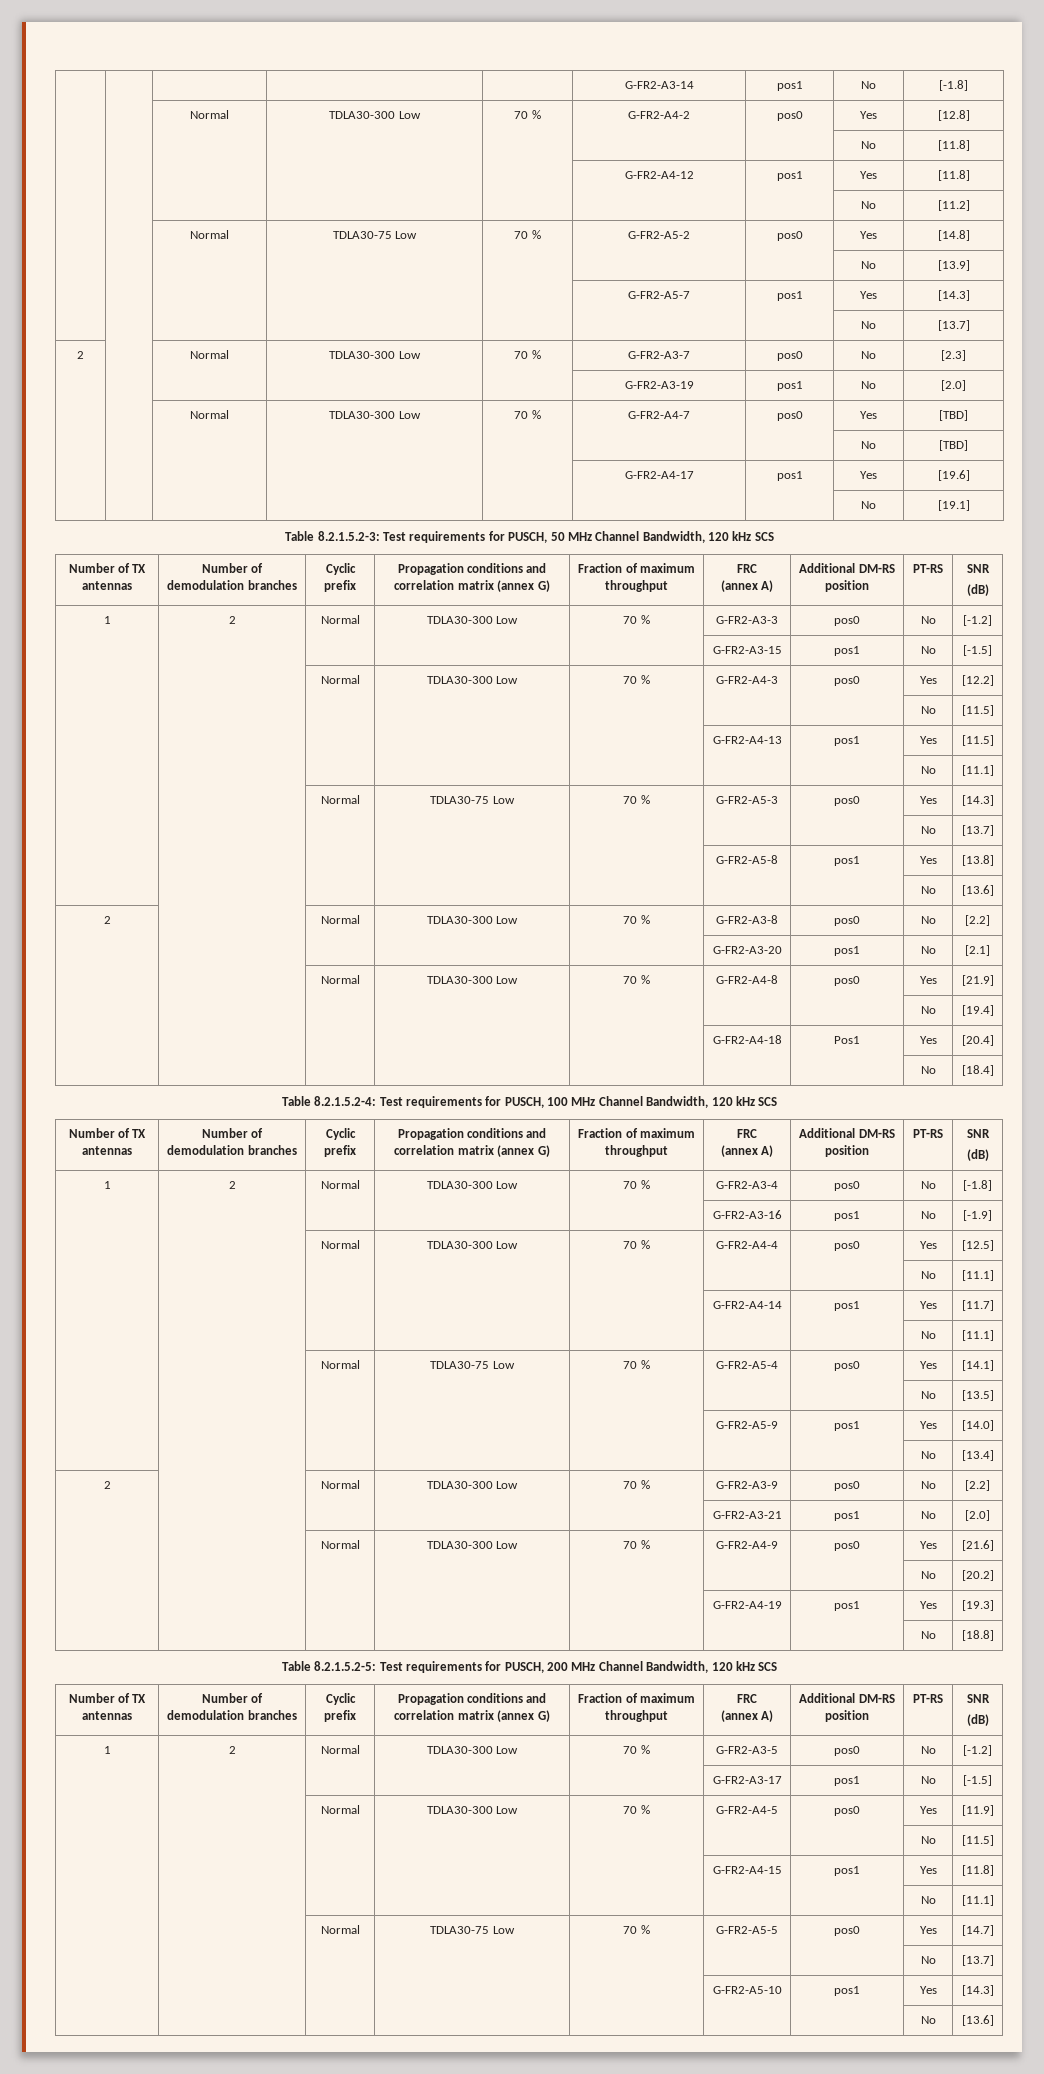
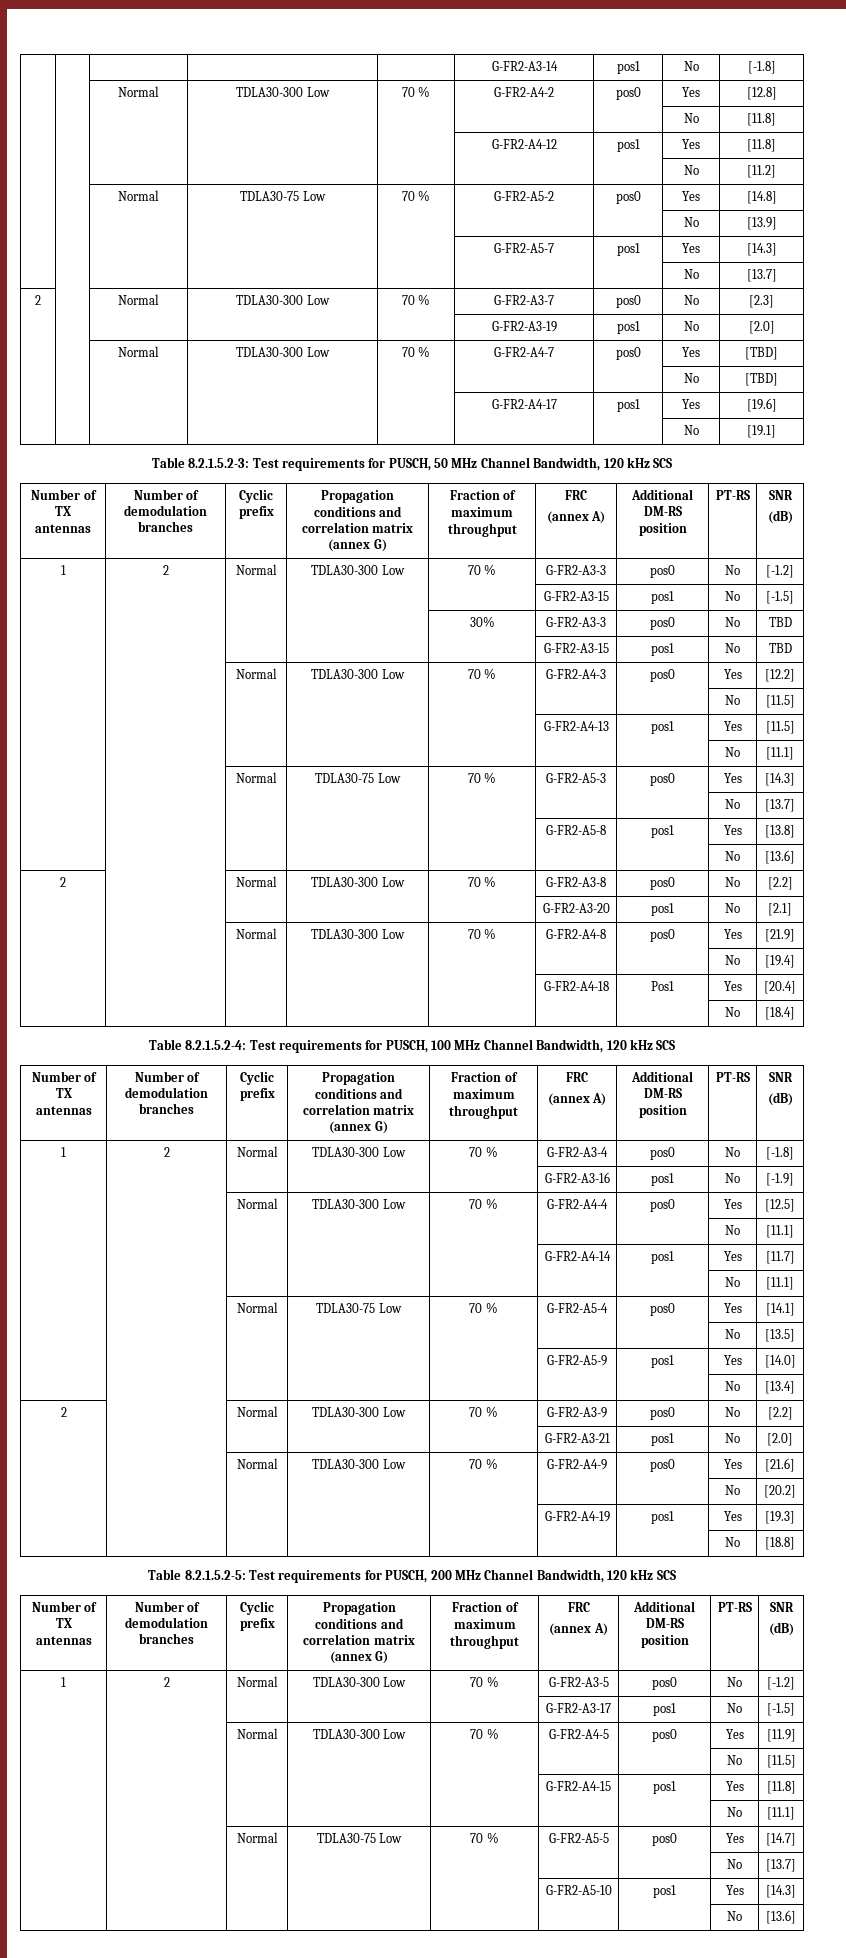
(992, 650) none -> [469,616,495,627] [546,617,606,627] [650,617,675,630] [725,617,740,627] [768,617,792,627] [543,643,609,653] [651,643,674,656] [725,643,740,653] [768,643,792,653] // | | | | 30% | G-FR2-A3-3 | pos0 | No | TBD // | | | | | G-FR2-A3-15 | pos1 | No | TBD

